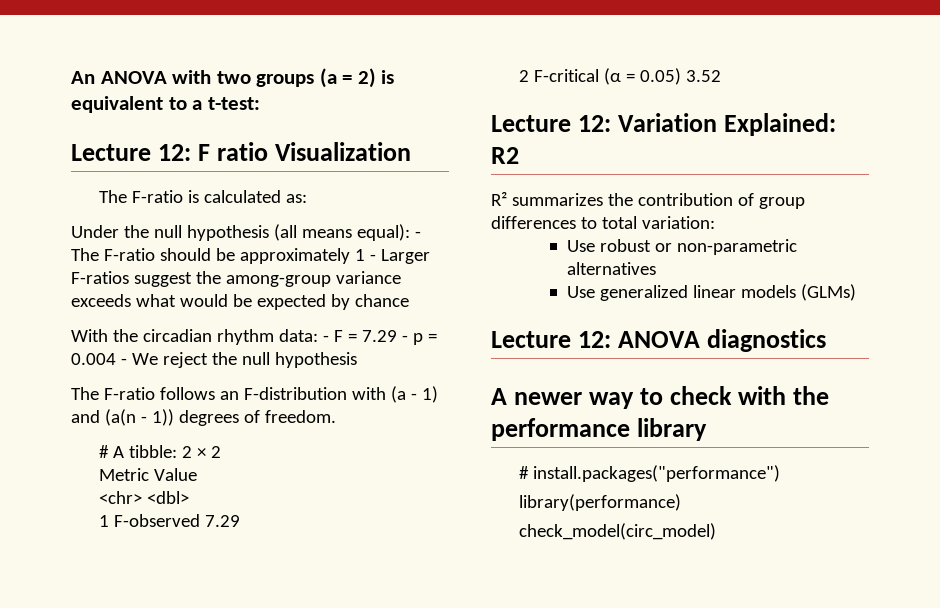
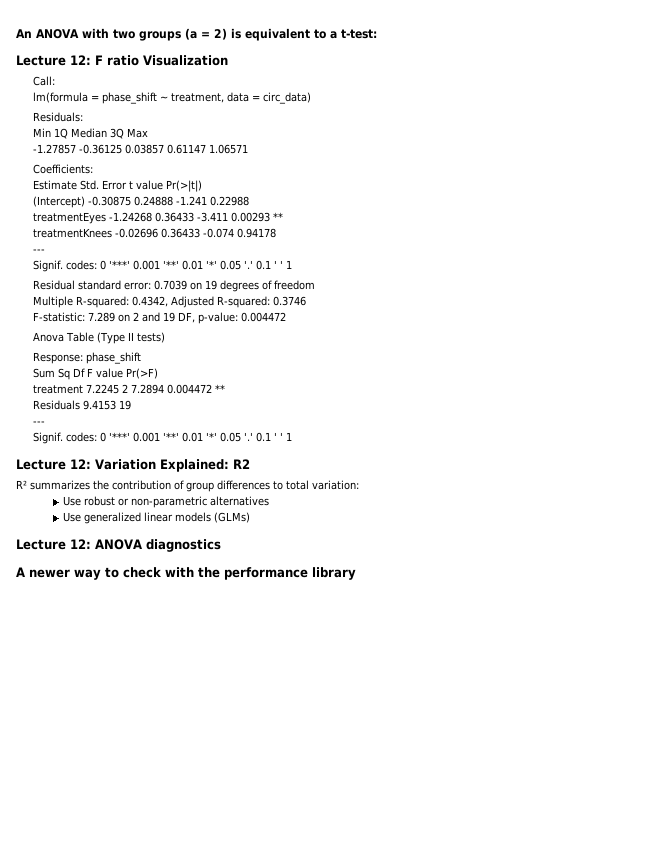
[98,190,307,203] [71,224,421,241] [71,248,430,264] [71,271,401,287] [71,294,409,310] [71,329,437,345] [71,352,357,368] [71,386,438,403] [71,409,336,426] [98,445,221,458] [98,468,197,481] [98,491,189,504] [98,514,240,527] [518,68,721,85] The F-ratio is calculated as: // Under the null hypothesis (all means equal): - The F-ratio should be approximately 1 - Larger F-ratios suggest the among-group variance exceeds what would be expected by chance // With the circadian rhythm data: - F = 7.29 - p = 0.004 - We reject the null hypothesis // The F-ratio follows an F-distribution with (a - 1) and (a(n - 1)) degrees of freedom. // # A tibble: 2 × 2 // Metric Value // <chr> <dbl> // 1 F-observed 7.29 // 2 F-critical (α = 0.05) 3.52 -> [33,76,56,86] [33,92,312,104] [33,112,84,122] [33,128,149,139] [33,144,249,154] [33,164,94,174] [33,180,203,192] [33,196,250,208] [33,212,284,224] [33,228,277,238] [33,249,46,253] [33,260,293,272] [33,280,316,292] [33,296,307,308] [33,312,287,324] [33,332,166,344] [33,352,142,364] [33,368,159,380] [33,384,226,394] [33,400,132,410] [33,421,46,425] [33,432,293,444] Call: // lm(formula = phase_shift ~ treatment, data = circ_data) // Residuals: // Min 1Q Median 3Q Max // -1.27857 -0.36125 0.03857 0.61147 1.06571 // Coefficients: // Estimate Std. Error t value Pr(>|t|) // (Intercept) -0.30875 0.24888 -1.241 0.22988 // treatmentEyes -1.24268 0.36433 -3.411 0.00293 ** // treatmentKnees -0.02696 0.36433 -0.074 0.94178 // --- // Signif. codes: 0 '***' 0.001 '**' 0.01 '*' 0.05 '.' 0.1 ' ' 1 // Residual standard error: 0.7039 on 19 degrees of freedom // Multiple R-squared: 0.4342, Adjusted R-squared: 0.3746 // F-statistic: 7.289 on 2 and 19 DF, p-value: 0.004472 // Anova Table (Type II tests) // Response: phase_shift // Sum Sq Df F value Pr(>F) // treatment 7.2245 2 7.2894 0.004472 ** // Residuals 9.4153 19 // --- // Signif. codes: 0 '***' 0.001 '**' 0.01 '*' 0.05 '.' 0.1 ' ' 1
[518,465,780,482] [518,494,681,511] [518,523,716,540] // # install.packages("performance") // library(performance) // check_model(circ_model) -> (356, 573) none

